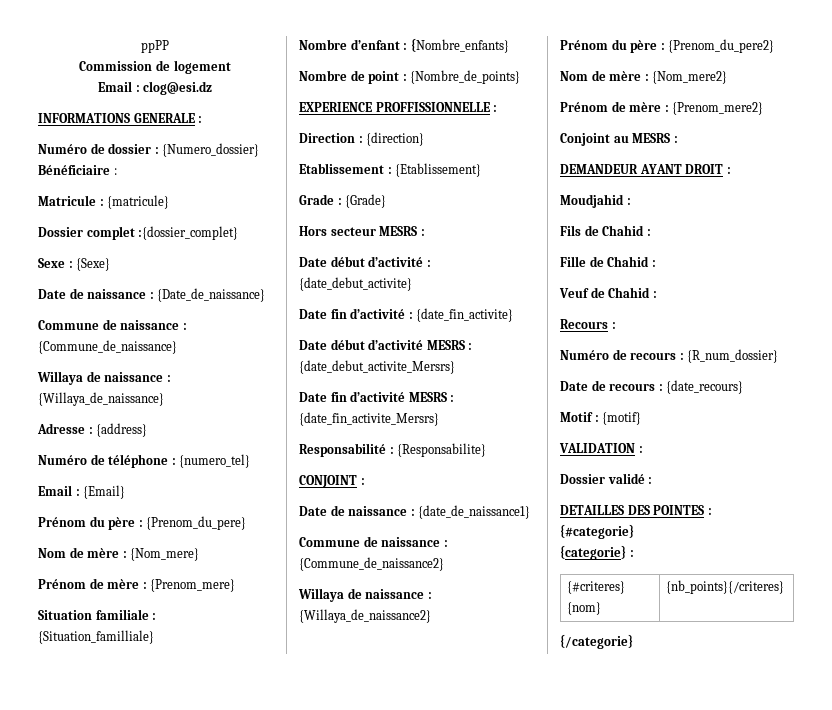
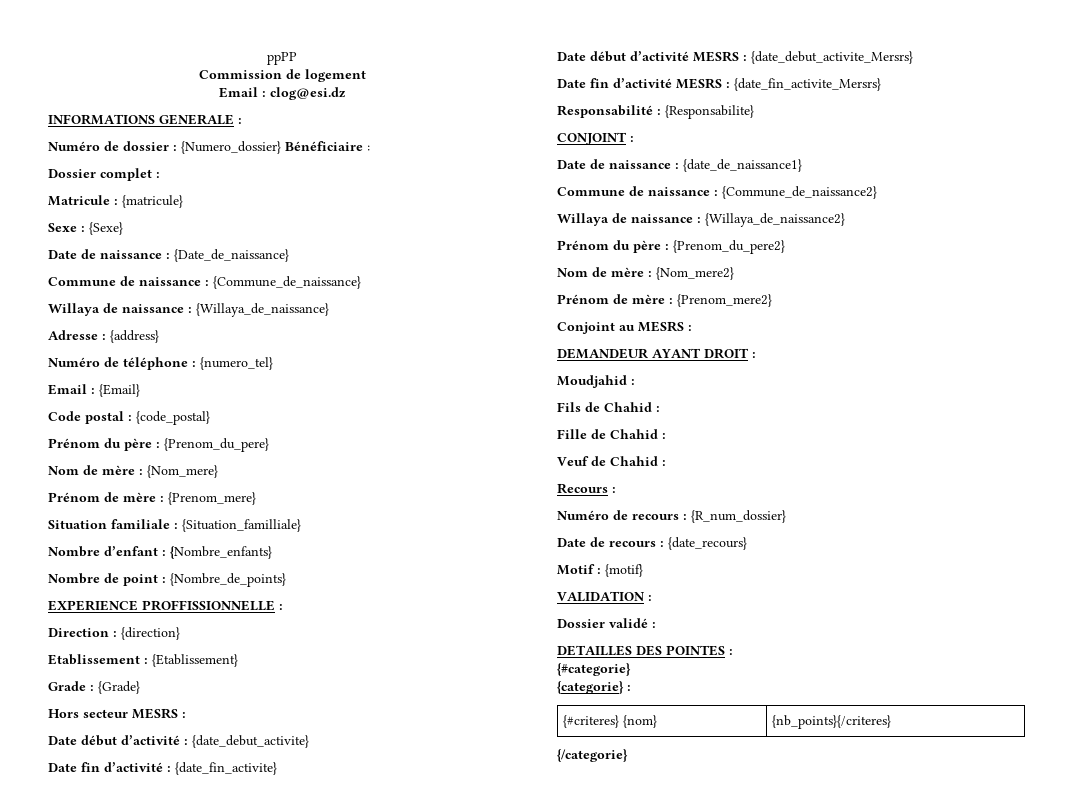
(117, 171) none -> [48,168,160,181] // Dossier complet :
[38,226,239,240] // Dossier complet :{dossier_complet} -> (183, 201) none
(126, 492) none -> [48,411,210,425] // Code postal : {code_postal}

